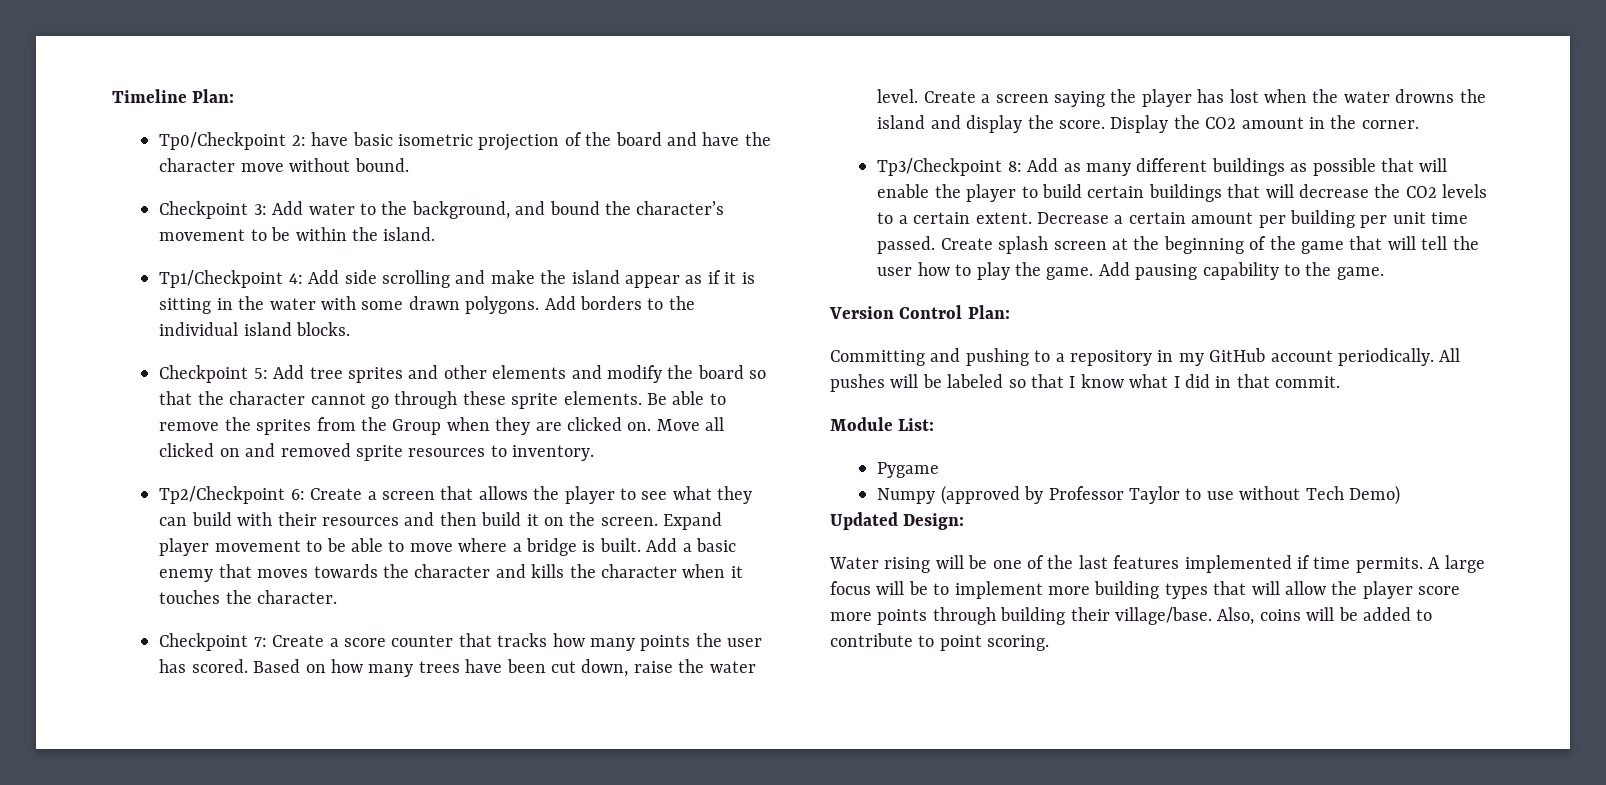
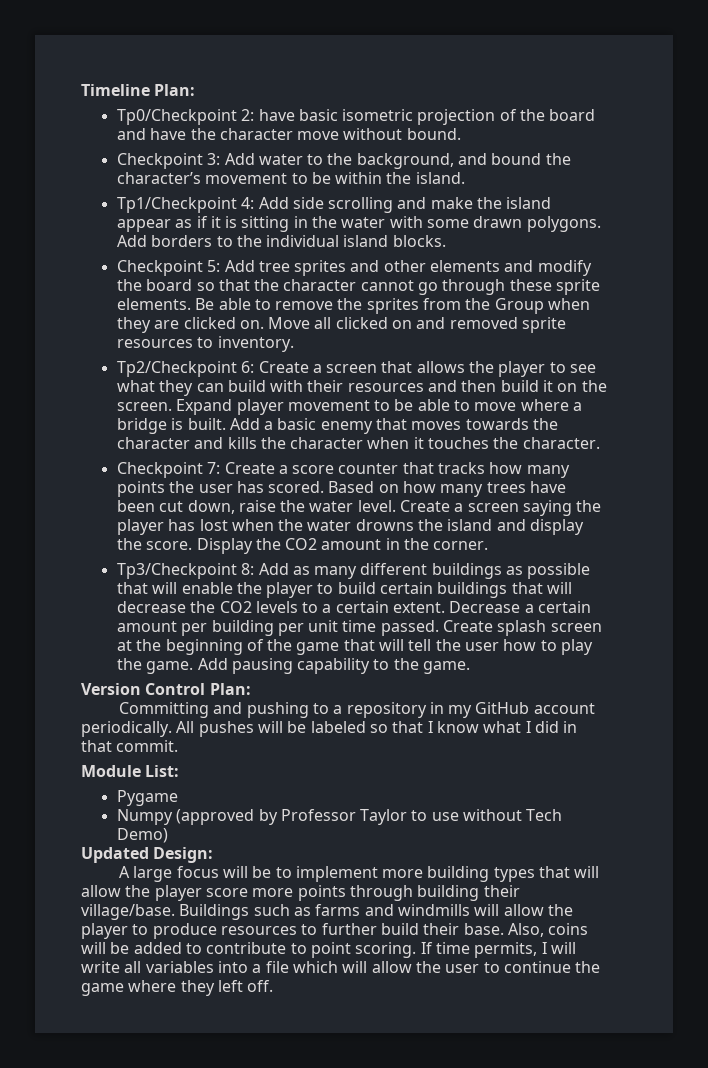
[829,555,1423,573] Water rising will be one of the last features implemented if time permits. -> (214, 855) none
(1212, 616) none -> [179,904,573,920] [81,923,504,939] Buildings such as farms and windmills will allow the player to produce resources to further build their base.
(1050, 643) none -> [420,942,576,958] [81,961,601,973] [81,980,274,996] If time permits, I will write all variables into a file which will allow the user to continue the game where they left off.

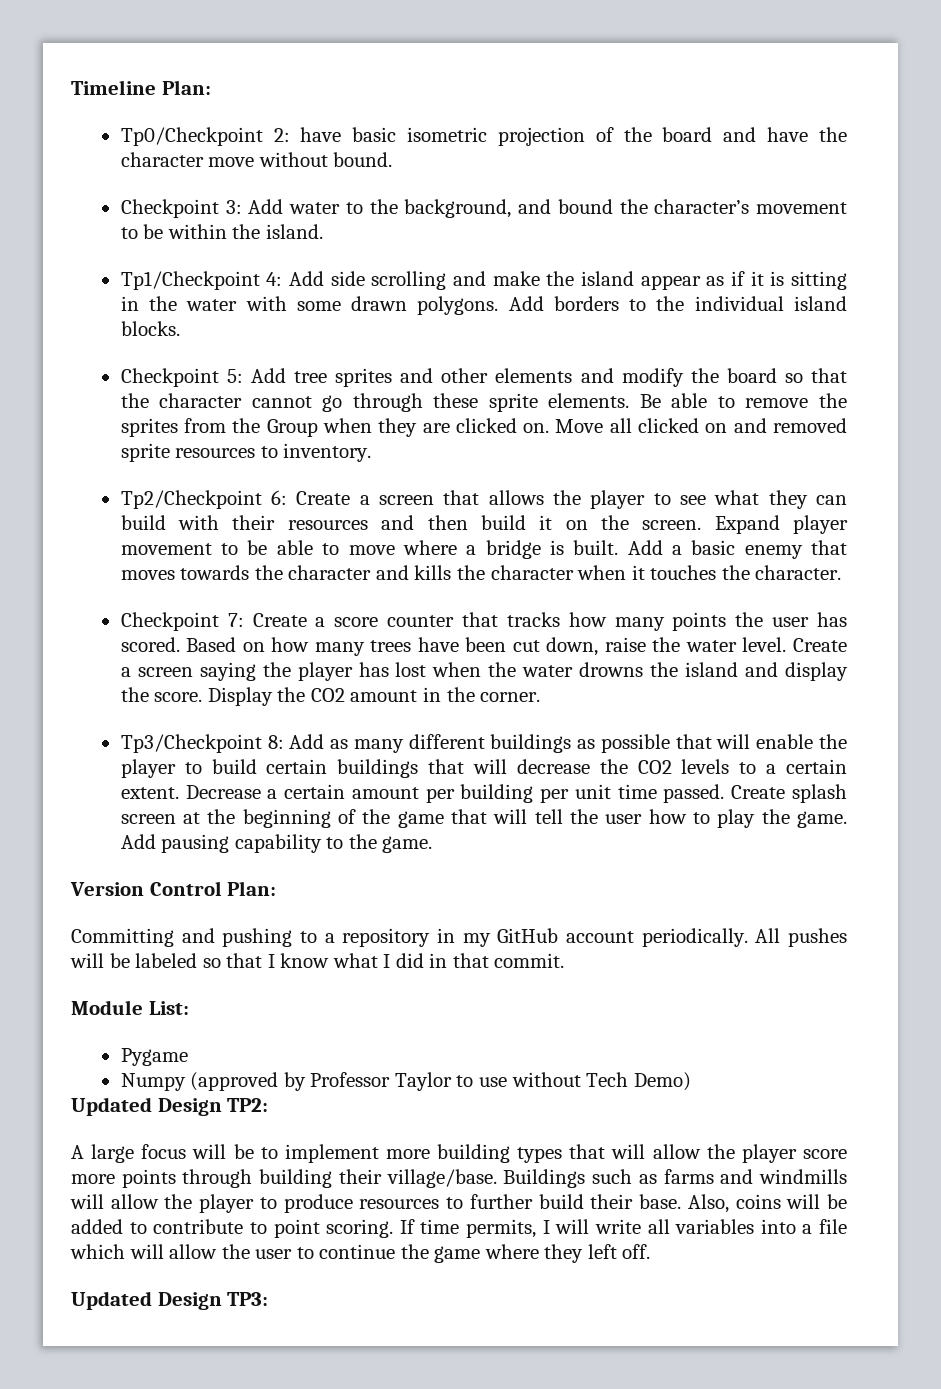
[153,847,214,863] Design: -> [157,1098,269,1116] Design TP2:
(274, 986) none -> [71,1291,269,1310] // Updated Design TP3:

